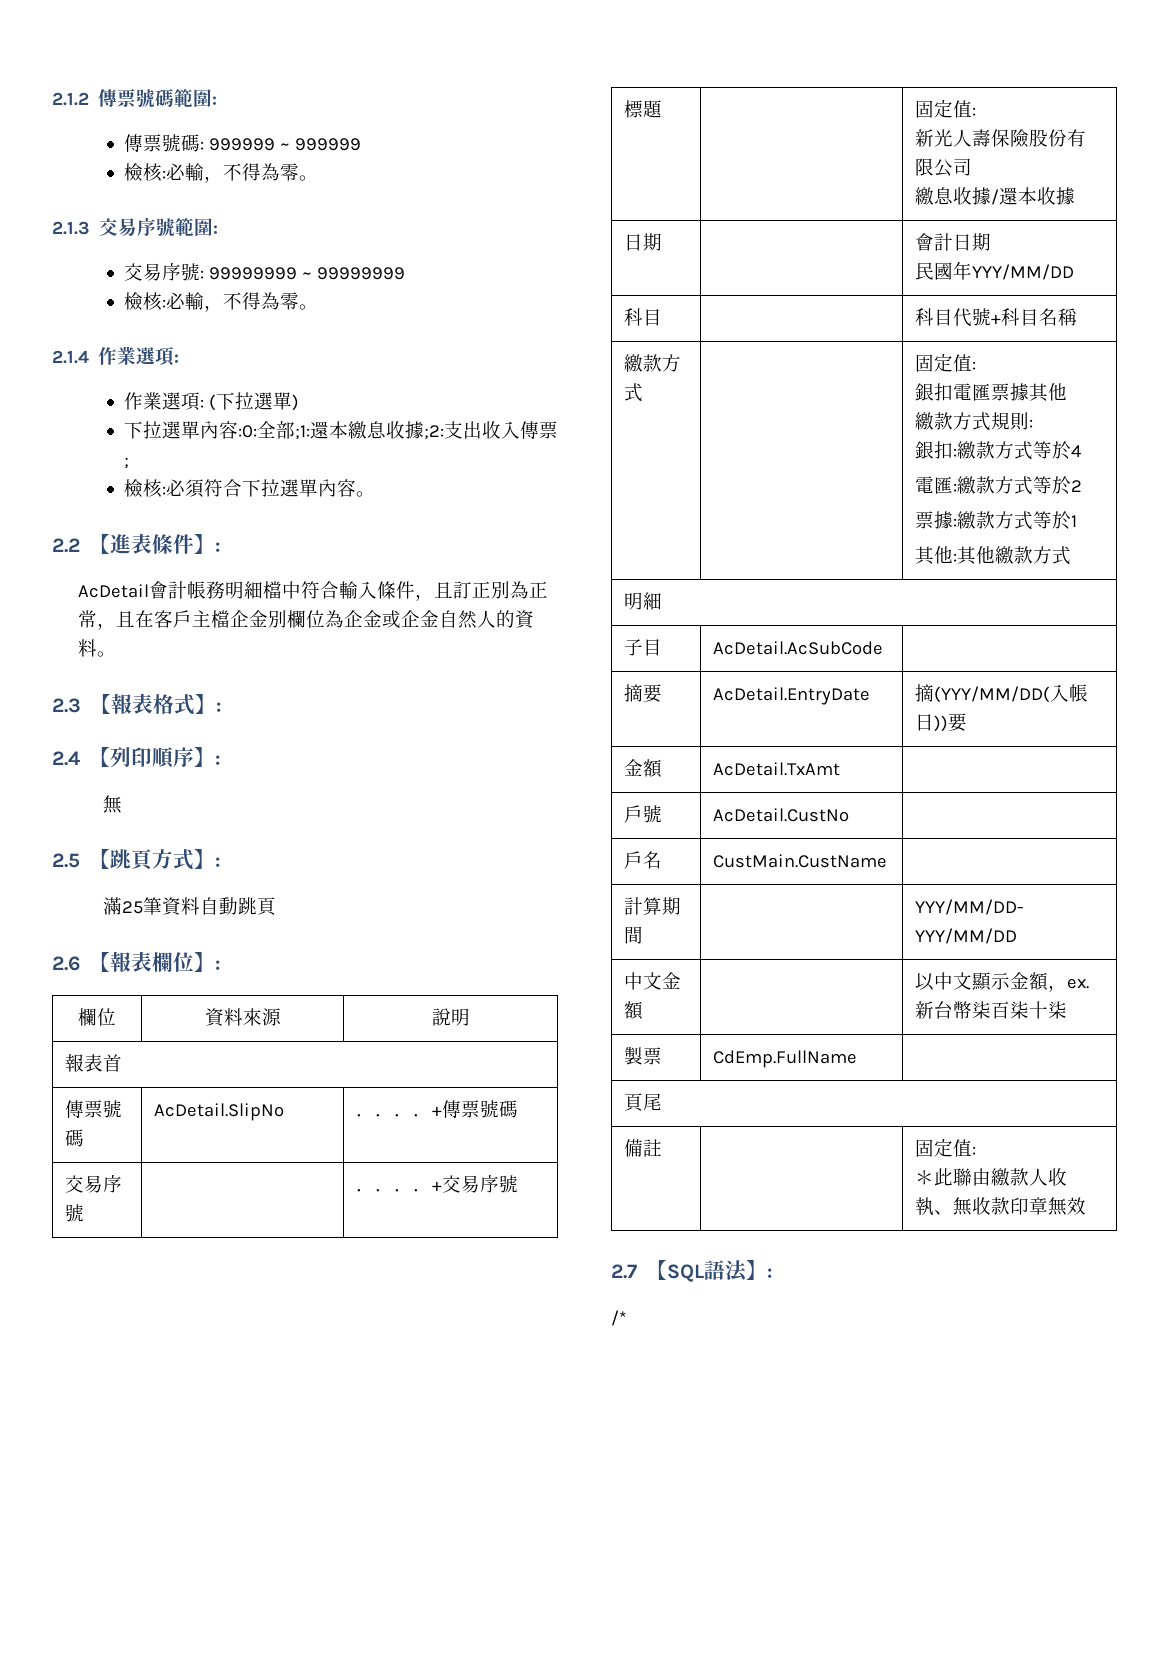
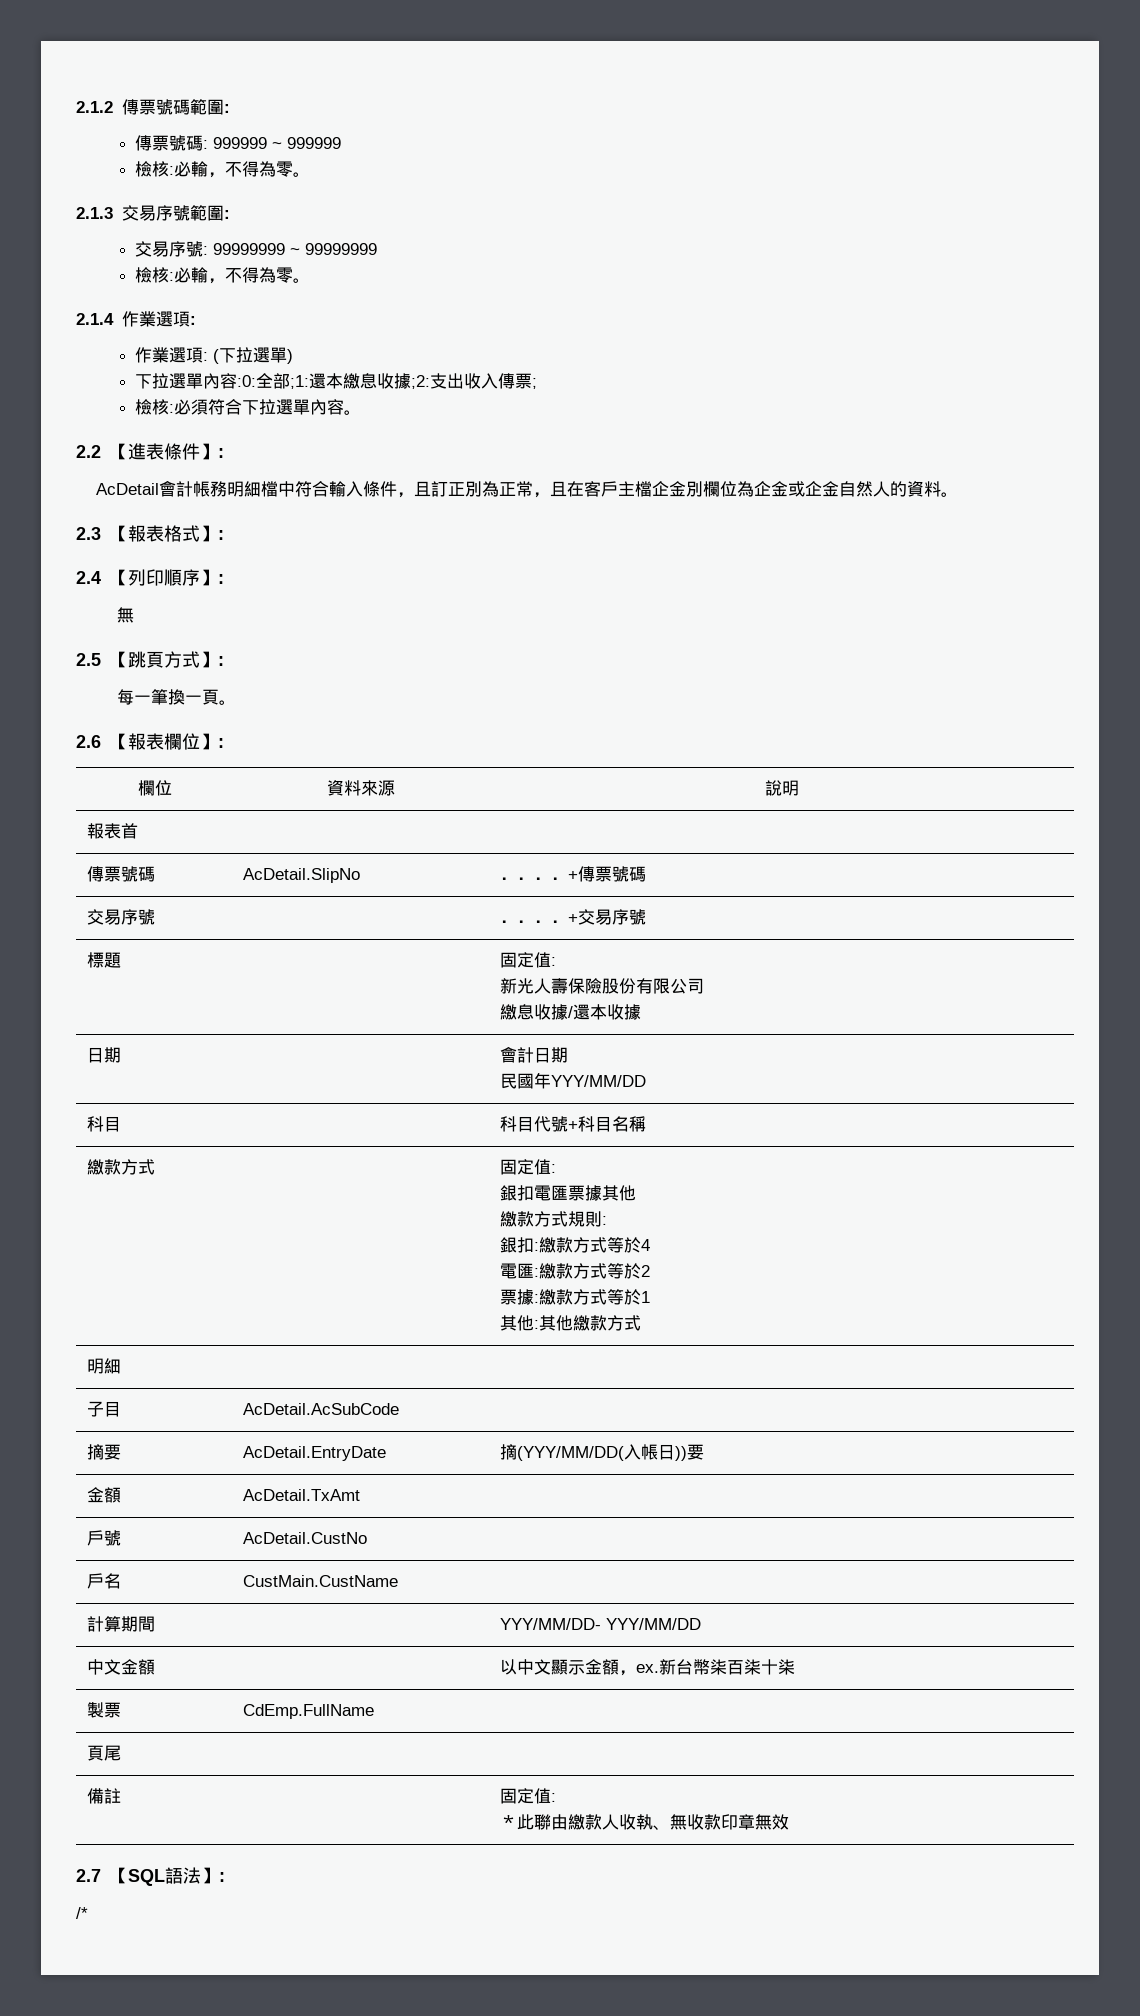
[103,897,278,916] 滿25筆資料自動跳頁 -> [116,689,236,705] 每一筆換一頁。

